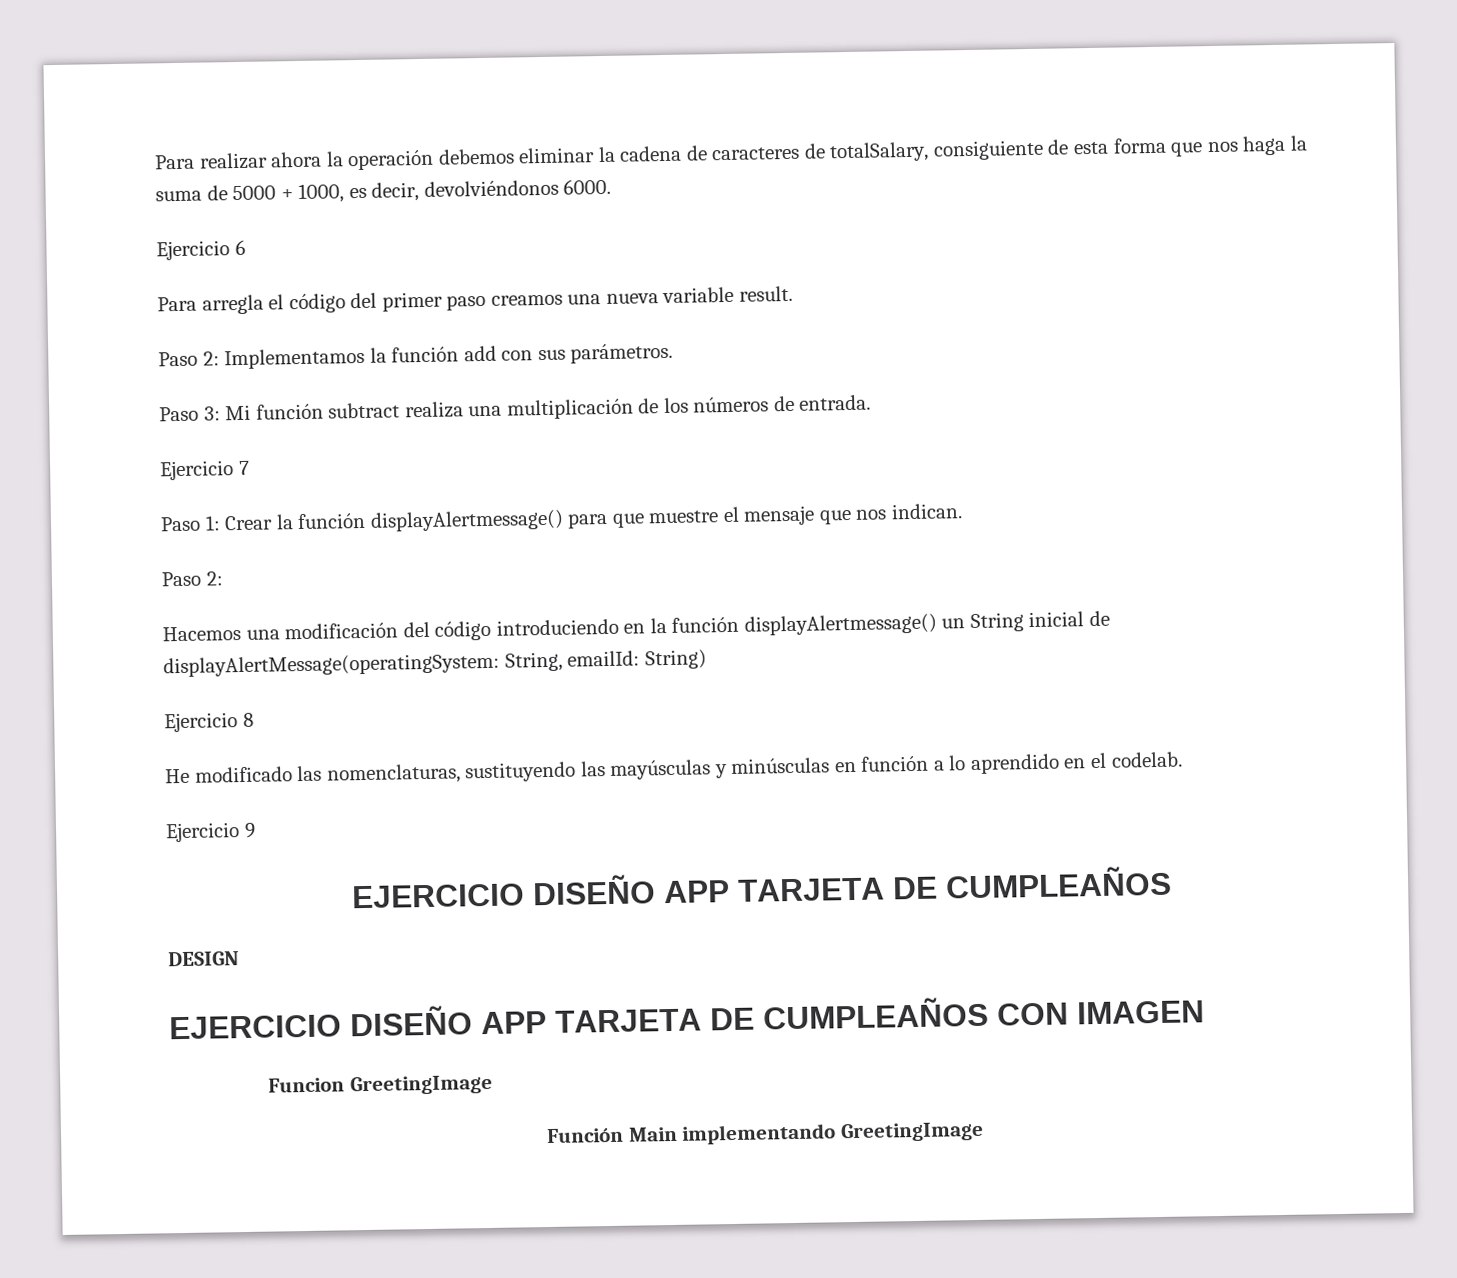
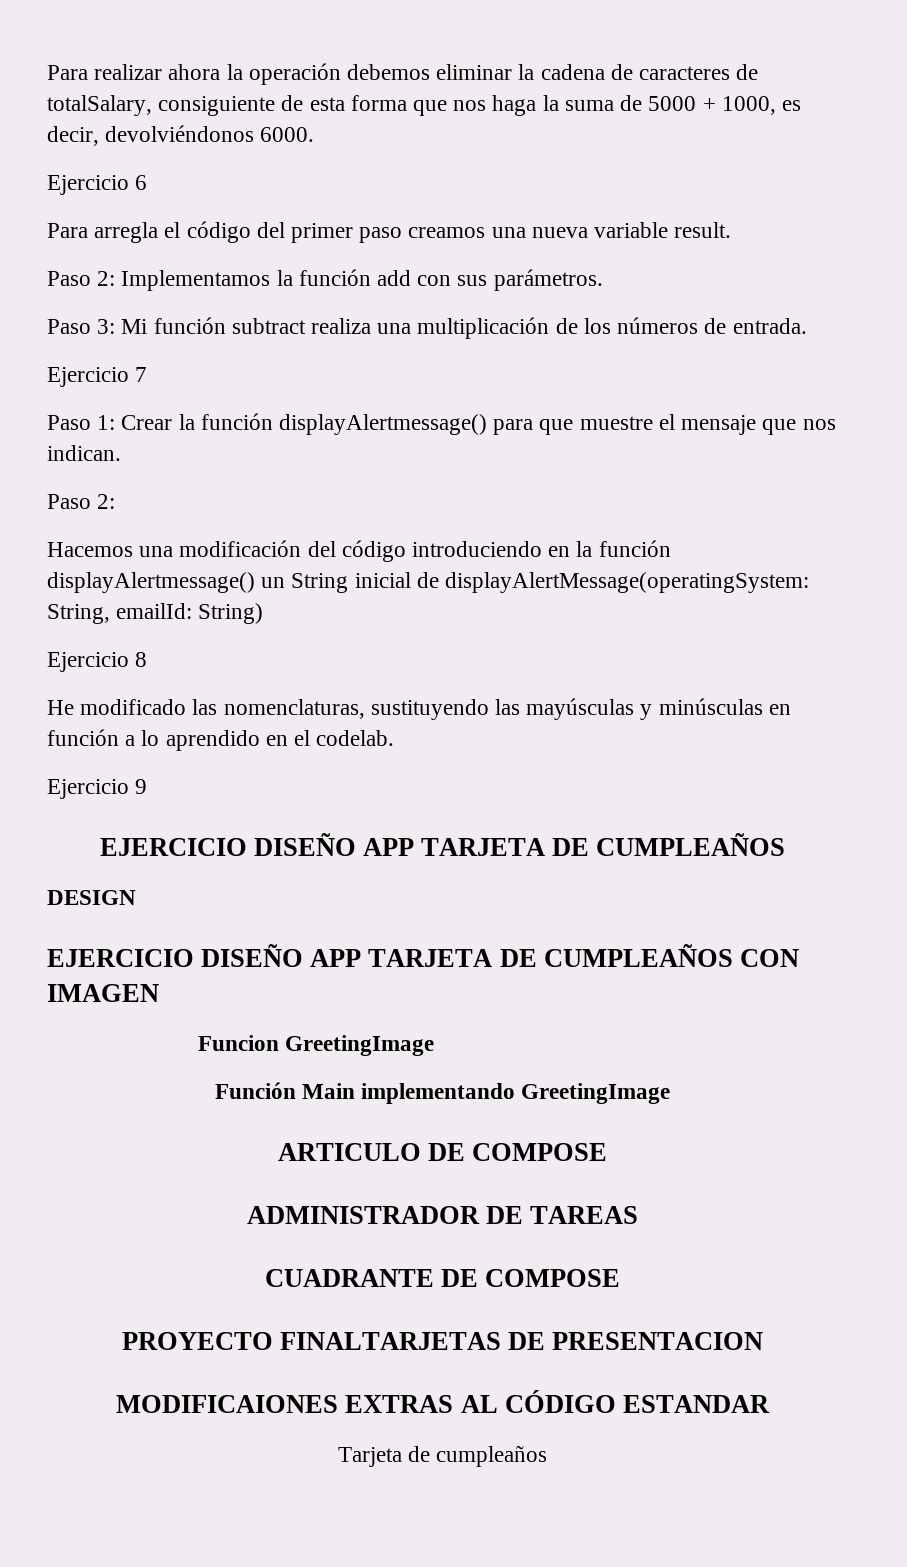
(984, 1132) none -> [277,1143,608,1161] [246,1206,639,1224] [264,1269,621,1287] [121,1332,764,1350] [116,1390,770,1413] [337,1445,548,1467] // ARTICULO DE COMPOSE // ADMINISTRADOR DE TAREAS // CUADRANTE DE COMPOSE // PROYECTO FINALTARJETAS DE PRESENTACION // MODIFICAIONES EXTRAS AL CÓDIGO ESTANDAR // Tarjeta de cumpleaños

